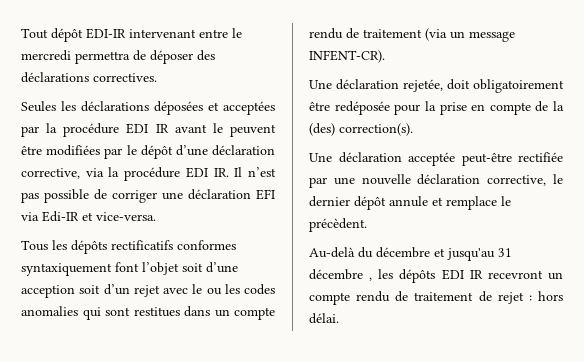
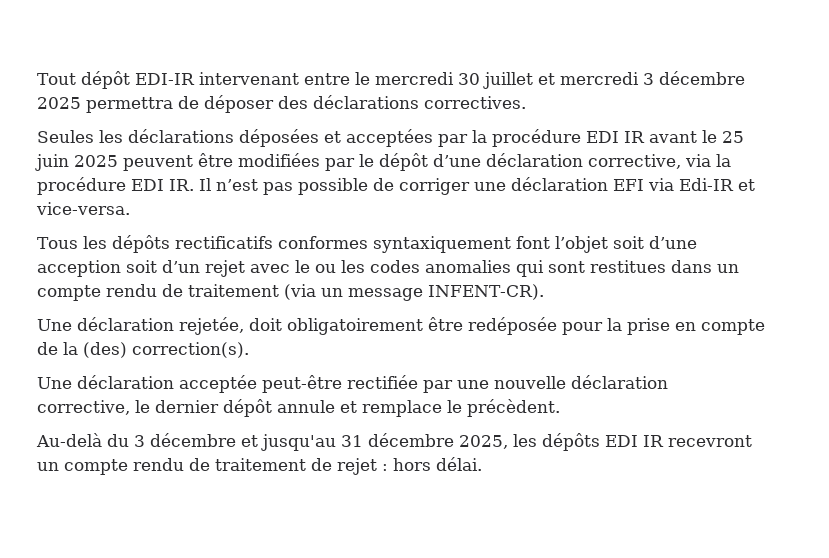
(71, 55) none -> [457,71,745,89] [37,97,81,109] 30 juillet et mercredi 3 décembre 2025
(223, 128) none -> [722,131,744,143] [35,154,118,171] 25 juin 2025
(373, 252) none -> [134,435,145,447] 3
[369,277,373,281] , -> [459,435,508,449] 2025,

